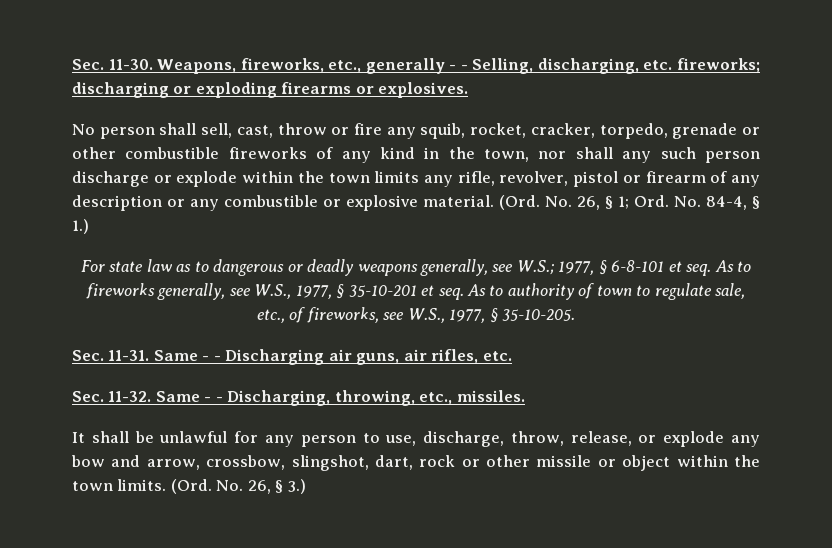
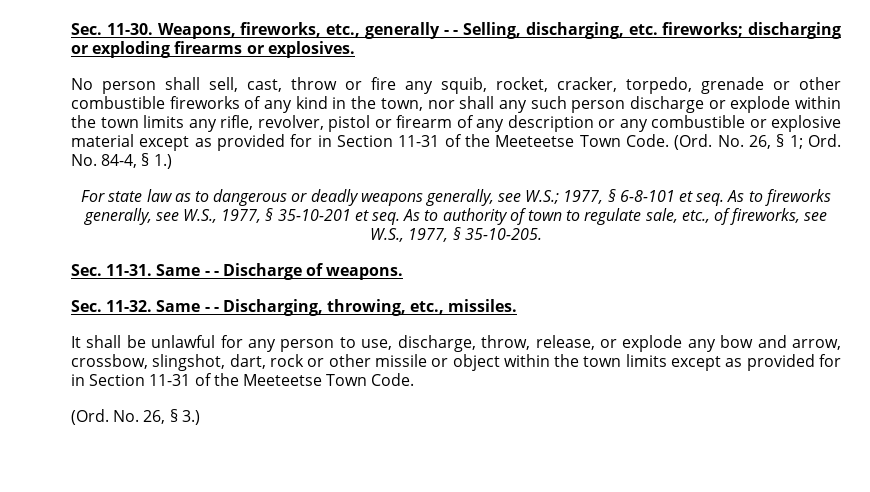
[423,195,494,207] material. -> [71,134,669,151] material except as provided for in Section 11-31 of the Meeteetse Town Code.
[225,349,512,365] Discharging air guns, air rifles, etc. -> [222,263,404,280] Discharge of weapons.
[117,479,167,491] limits. -> [625,354,841,371] [71,373,415,386] limits except as provided for in Section 11-31 of the Meeteetse Town Code. //

